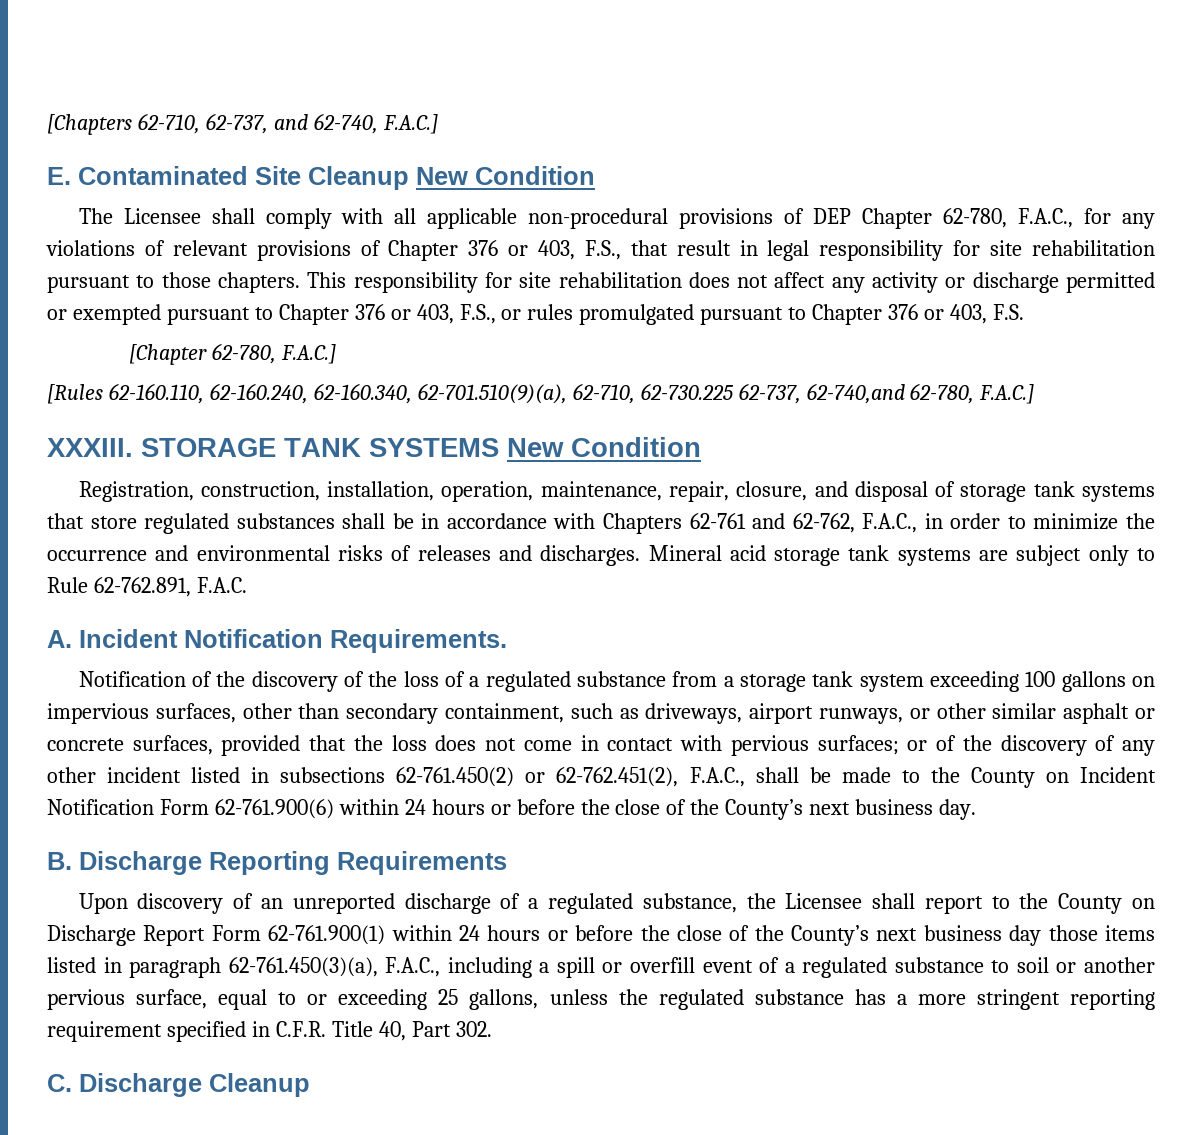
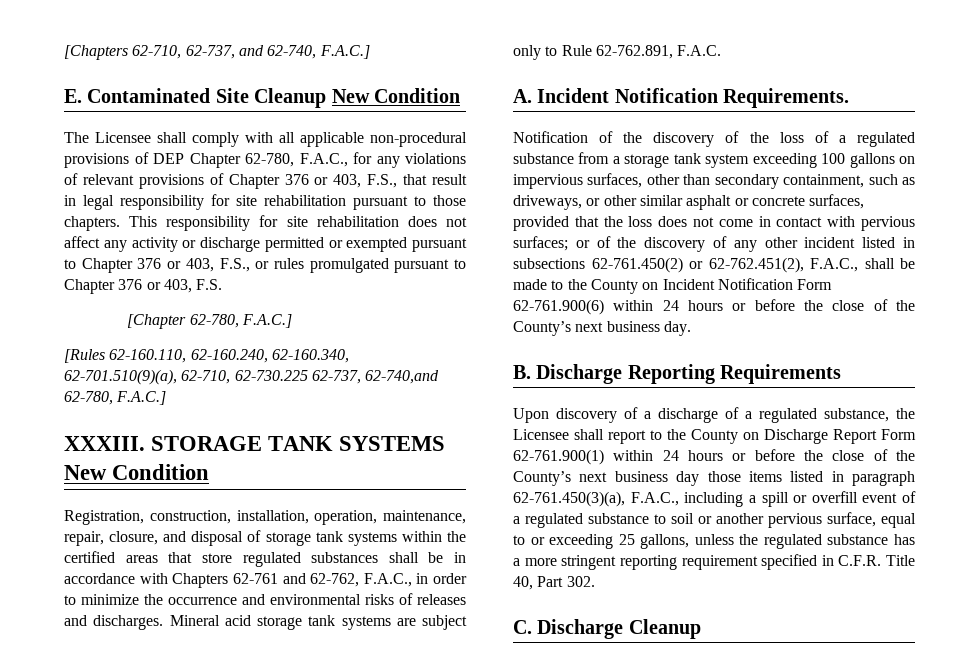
(1156, 493) none -> [401,531,466,542] [64,551,158,563] within the certified areas
[749,703,903,724] airport runways, -> (582, 202) none
[261,893,395,914] an unreported -> [644,411,651,419] a

